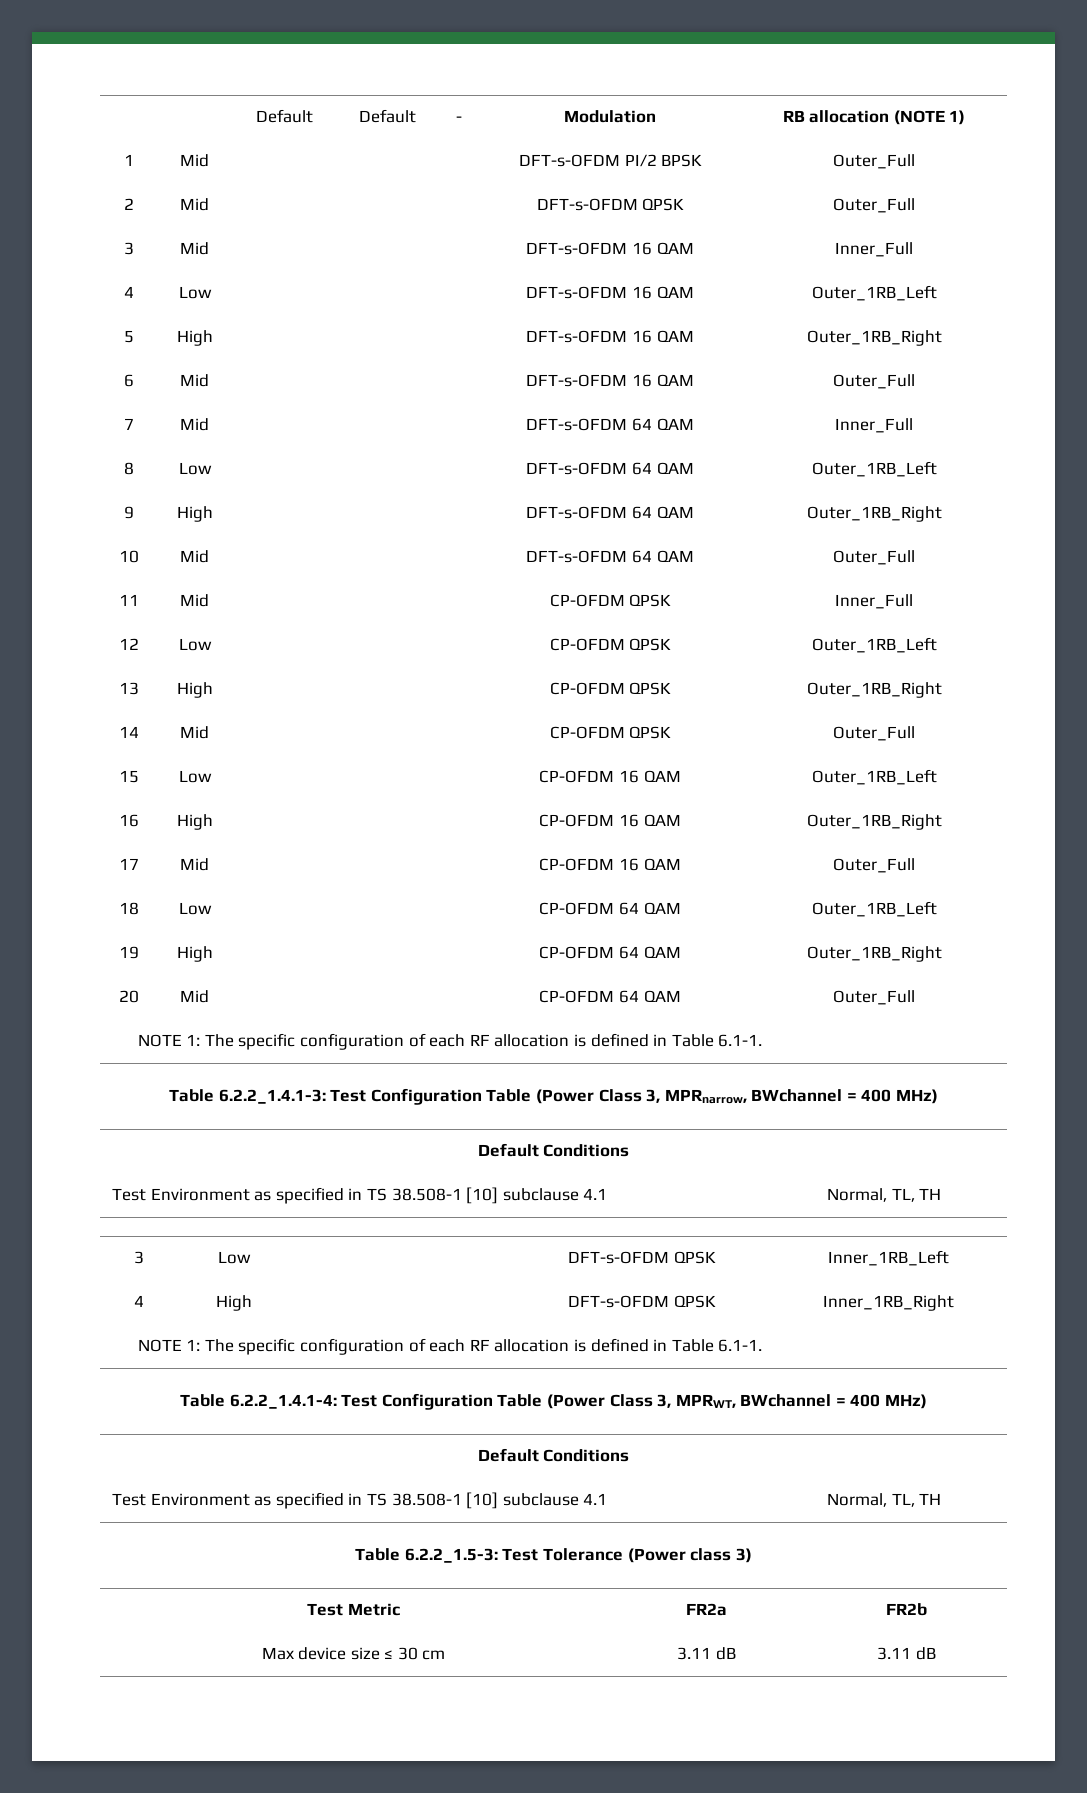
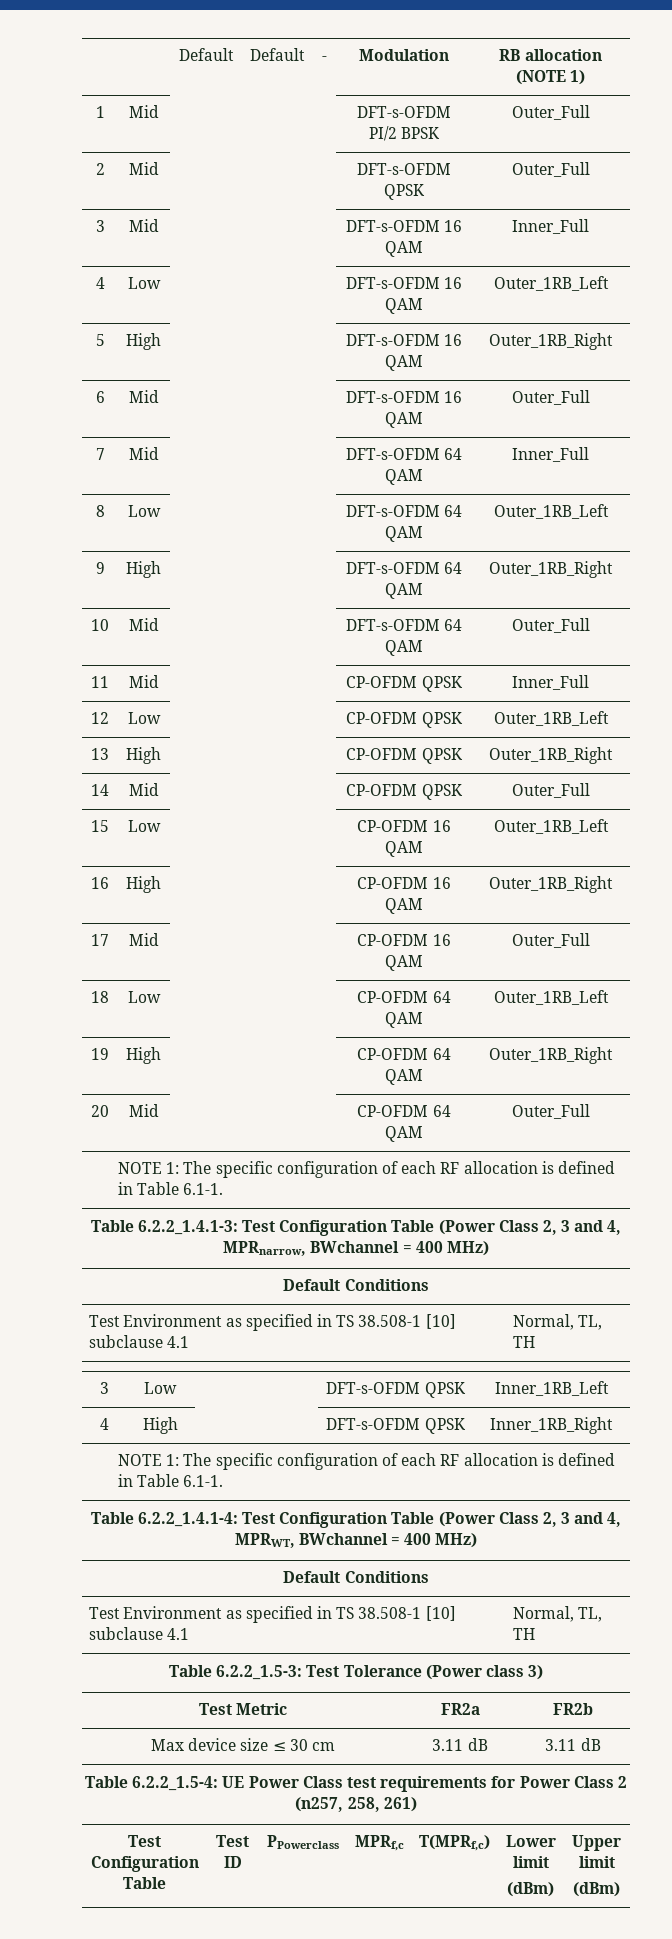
[646,1089,661,1103] 3, -> [542,1220,622,1235] 2, 3 and 4,
[657,1394,672,1408] 3, -> [542,1512,622,1527] 2, 3 and 4,
(936, 1653) none -> [85,1776,627,1792] [295,1797,417,1812] [128,1835,161,1847] [90,1856,199,1872] [123,1877,166,1889] [216,1835,249,1847] [223,1856,242,1868] [266,1835,339,1849] [354,1835,404,1851] [419,1835,490,1851] [505,1835,556,1847] [512,1856,549,1868] [507,1882,554,1897] [572,1835,621,1851] [578,1856,615,1868] [573,1882,620,1897] // Table 6.2.2_1.5-4: UE Power Class test requirements for Power Class 2 (n257, 258, 261) // Test Configuration Table | Test ID | PPowerclass | MPRf,c | T(MPRf,c) | Lower limit // (dBm) | Upper limit // (dBm)

